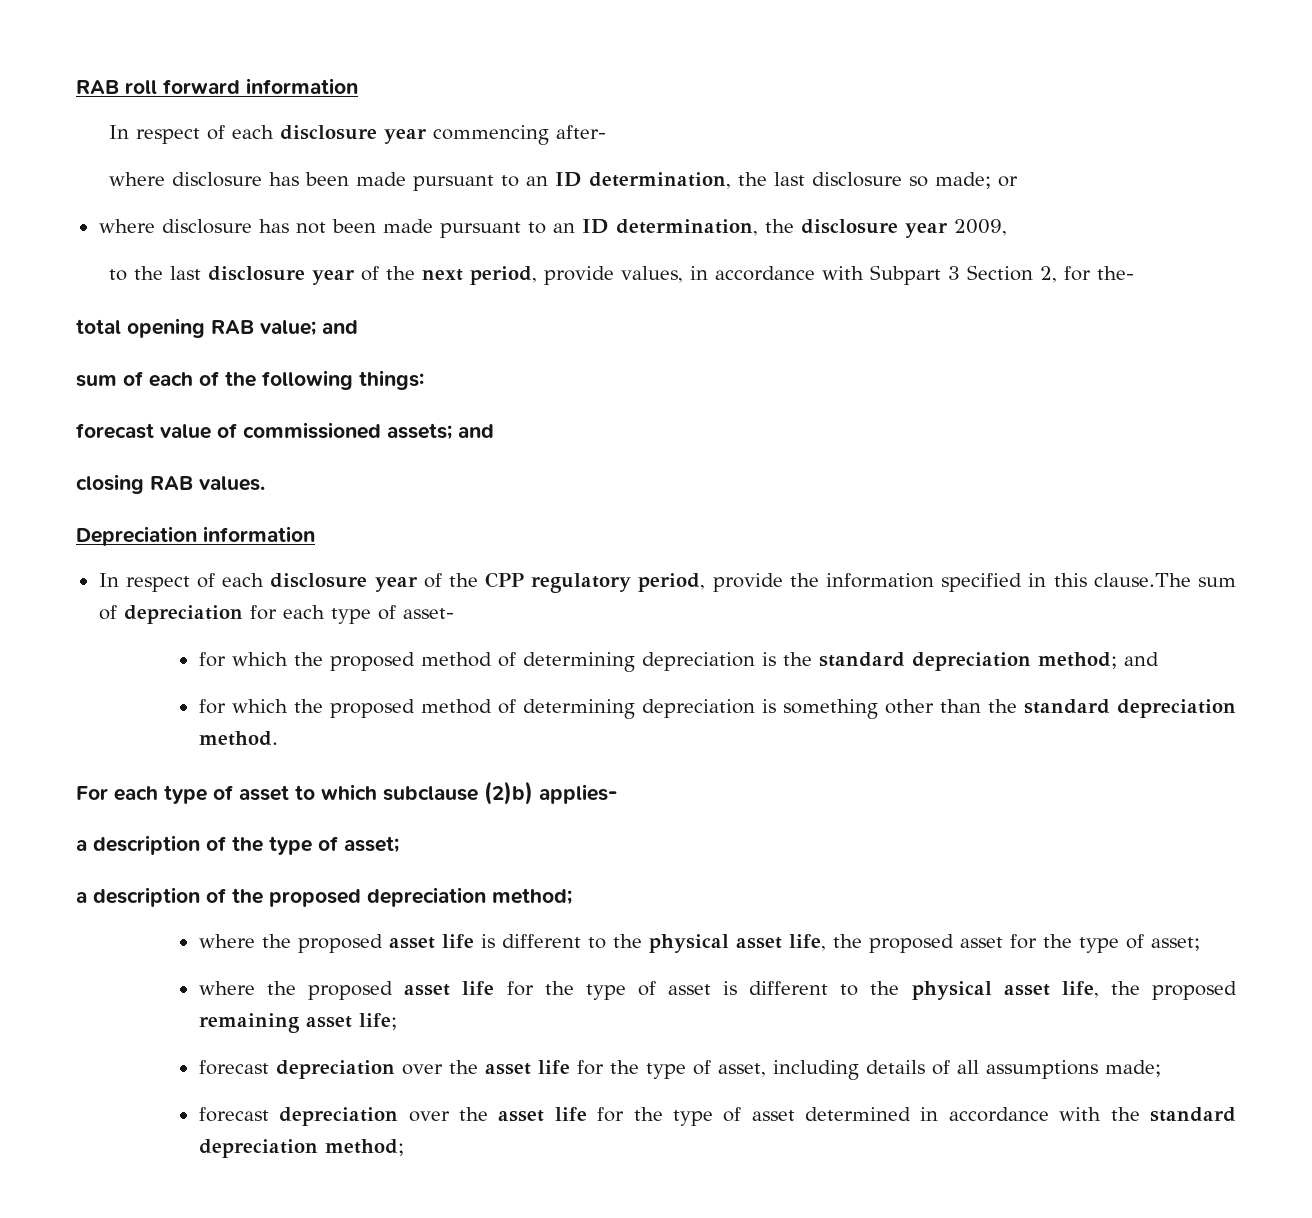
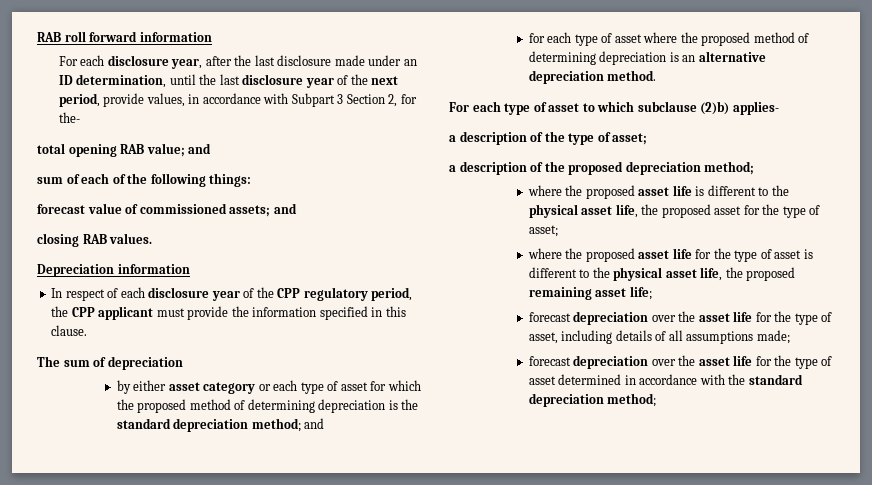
[109,125,607,145] [109,172,1019,191] [98,219,1007,238] [109,269,128,281] In respect of each disclosure year commencing after- // where disclosure has been made pursuant to an ID determination, the last disclosure so made; or // where disclosure has not been made pursuant to an ID determination, the disclosure year 2009, // to -> [58,55,417,69] [58,74,196,88] For each disclosure year, after the last disclosure made under an ID determination, until
(706, 582) none -> [51,306,185,320] the CPP applicant must
[1093,573,1191,587] clause.The -> [51,325,88,336] [37,356,60,367] clause. // The
[249,605,454,624] for each type of asset- // -> [116,380,368,394] // by either asset category or each type of asset
[231,699,1110,719] which the proposed method of determining depreciation is something other than the standard -> [547,32,810,46] [528,51,766,65] each type of asset where the proposed method of determining depreciation is an alternative

